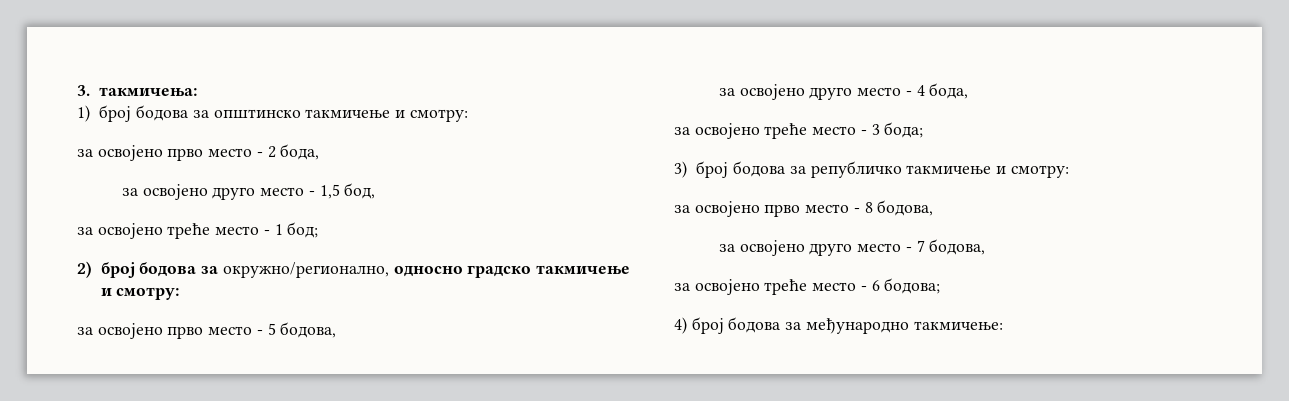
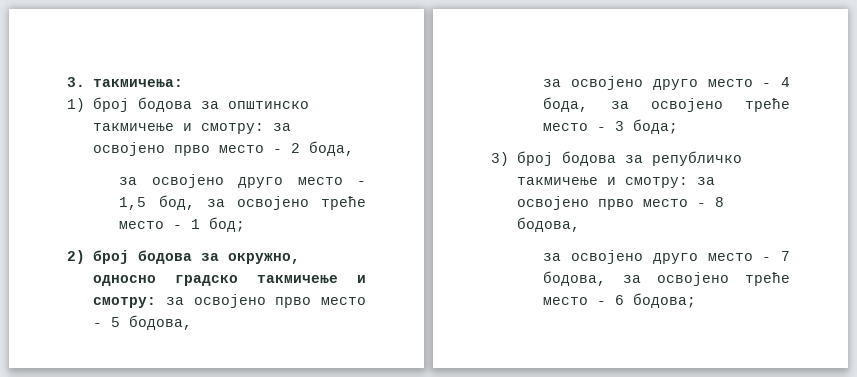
(468, 115) // -> (265, 128) none
(376, 191) // -> (195, 202) none
[222,262,389,278] окружно/регионално, -> [228,253,301,264] окружно,
(180, 293) // -> (157, 302) none
(969, 91) // -> (589, 104) none
(1069, 171) // -> (689, 182) none
(986, 247) // -> (607, 278) none
[674,317,1003,334] // 4) броj бодова за међународно такмичење: -> (697, 300) none

